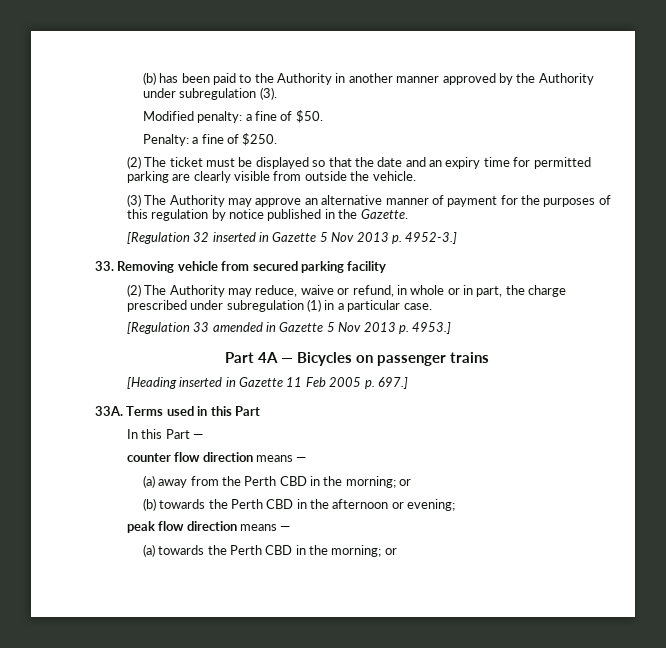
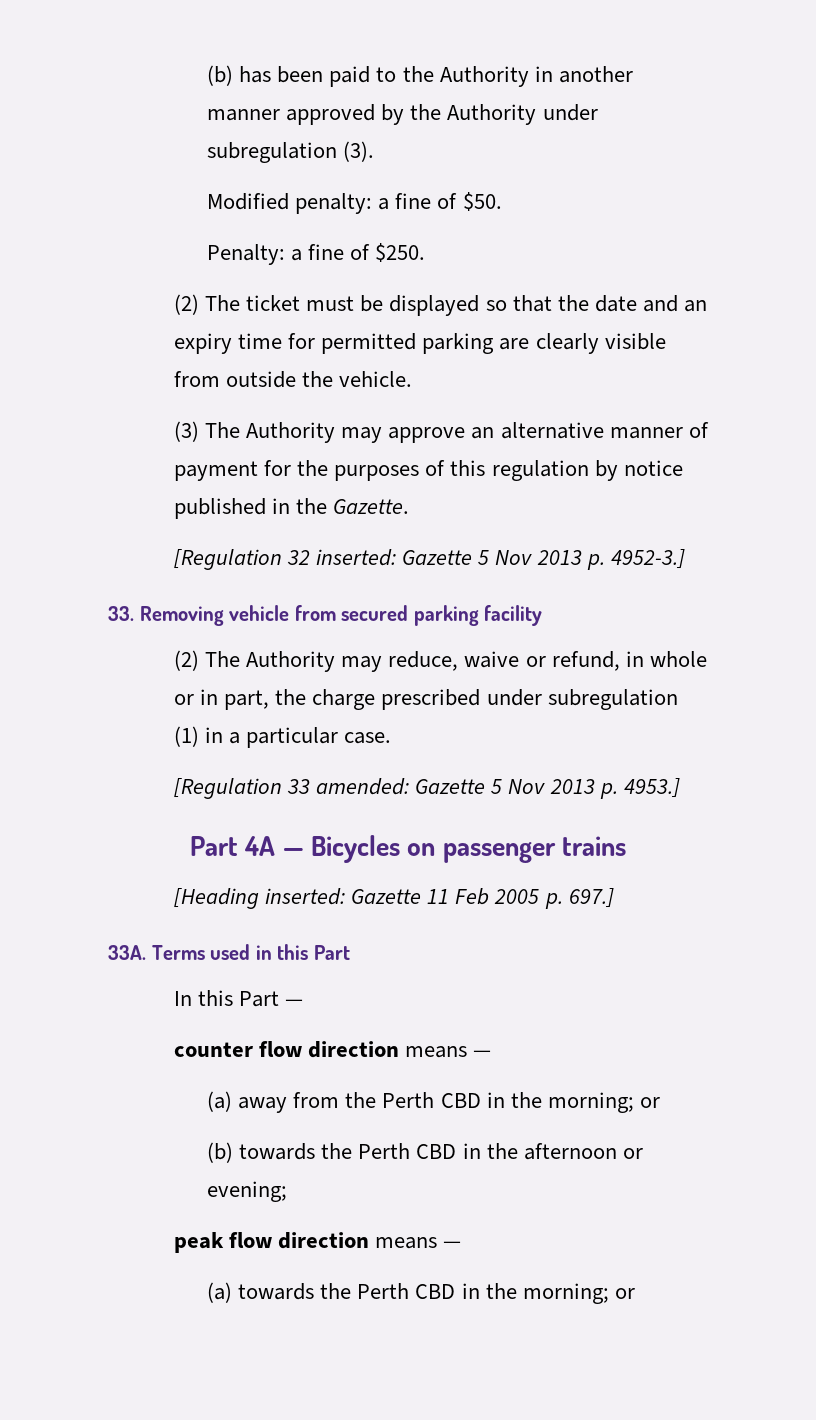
[212,232,270,242] inserted in -> [316,549,397,566] inserted:
[212,322,277,332] amended in -> [316,778,410,795] amended:
[179,377,236,387] inserted in -> [265,888,346,905] inserted:

